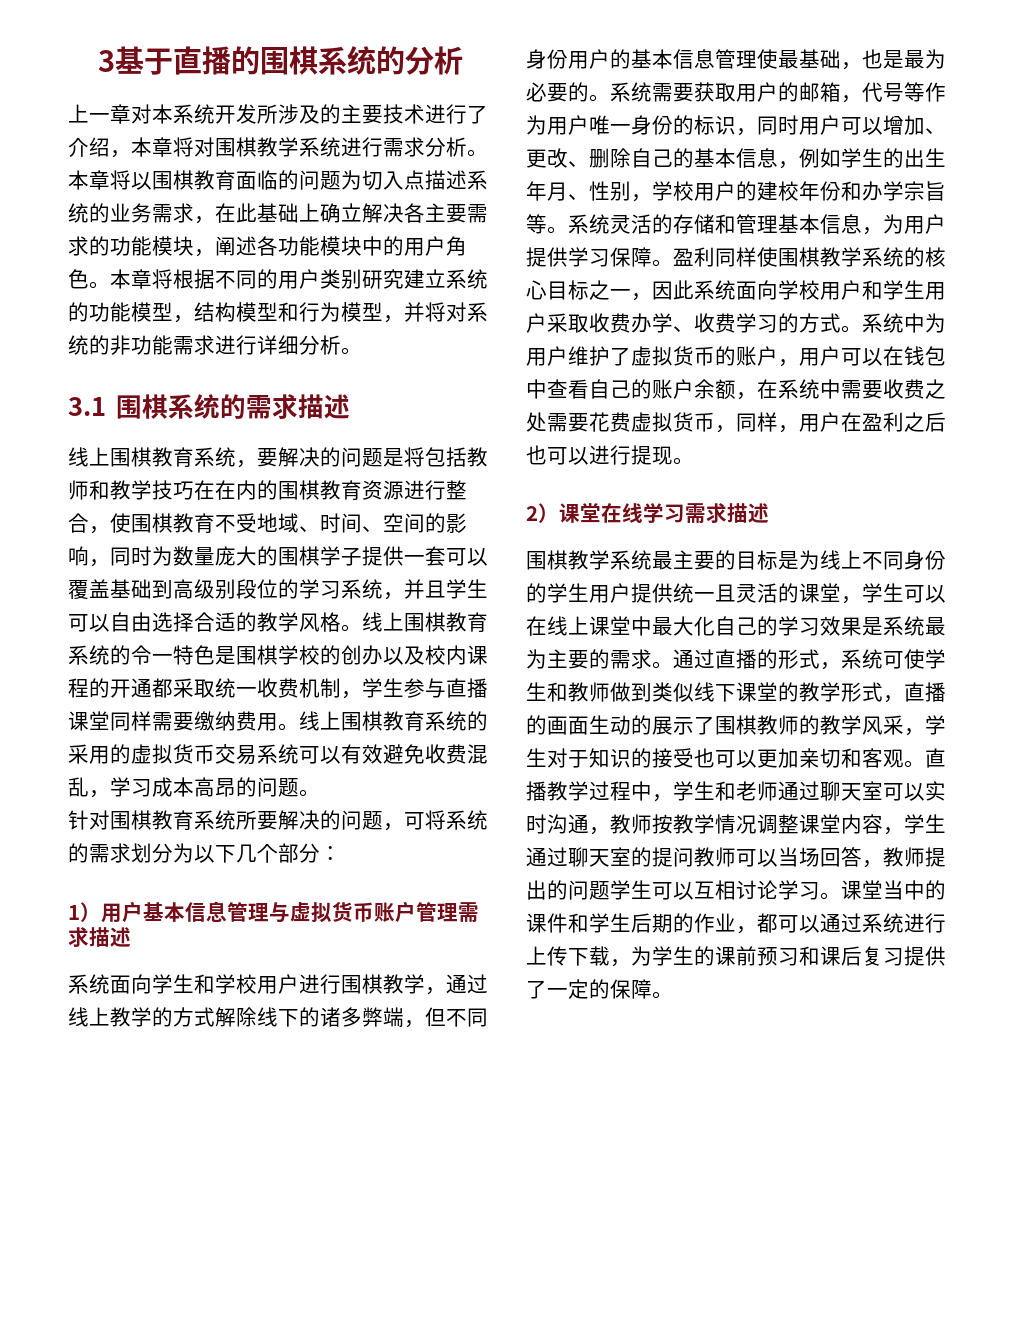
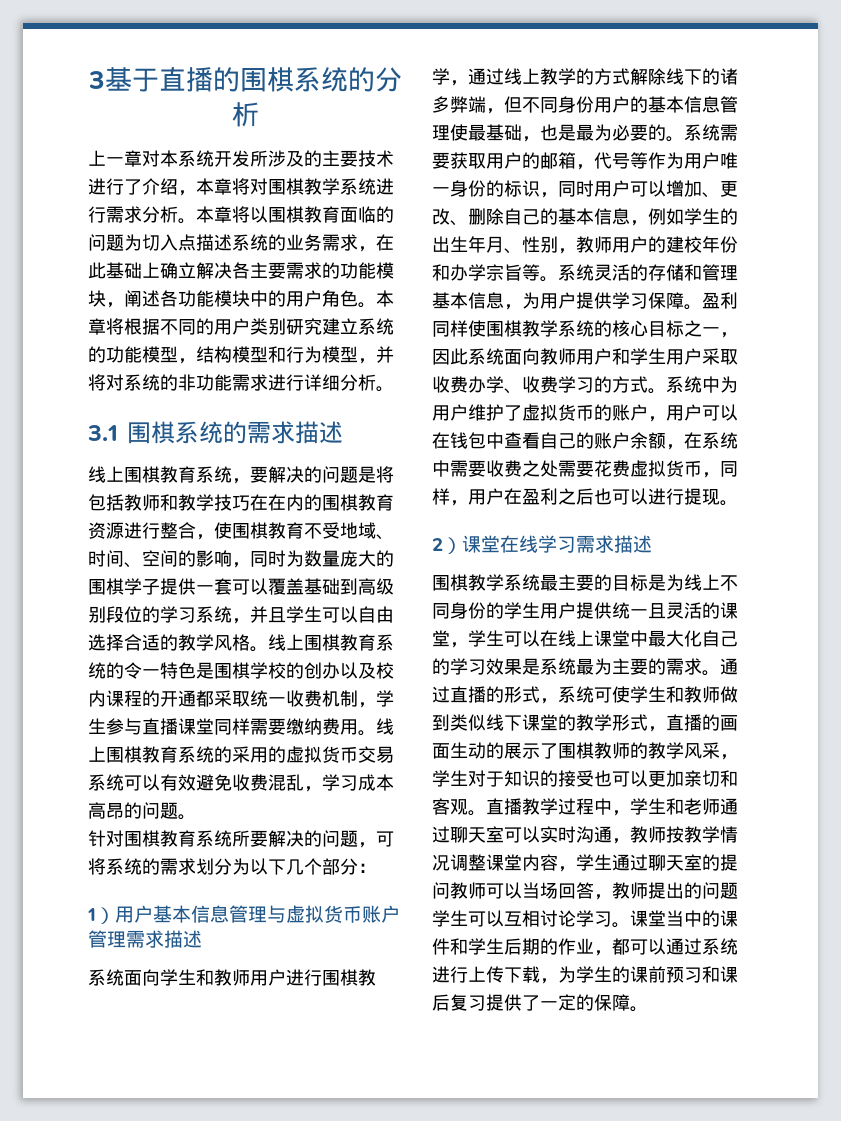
[215,974,257,994] 学校 -> [214,969,250,986] 教师
[652,181,694,201] 学校 -> [576,236,612,253] 教师
[778,280,820,300] 学校 -> [540,348,576,365] 教师

